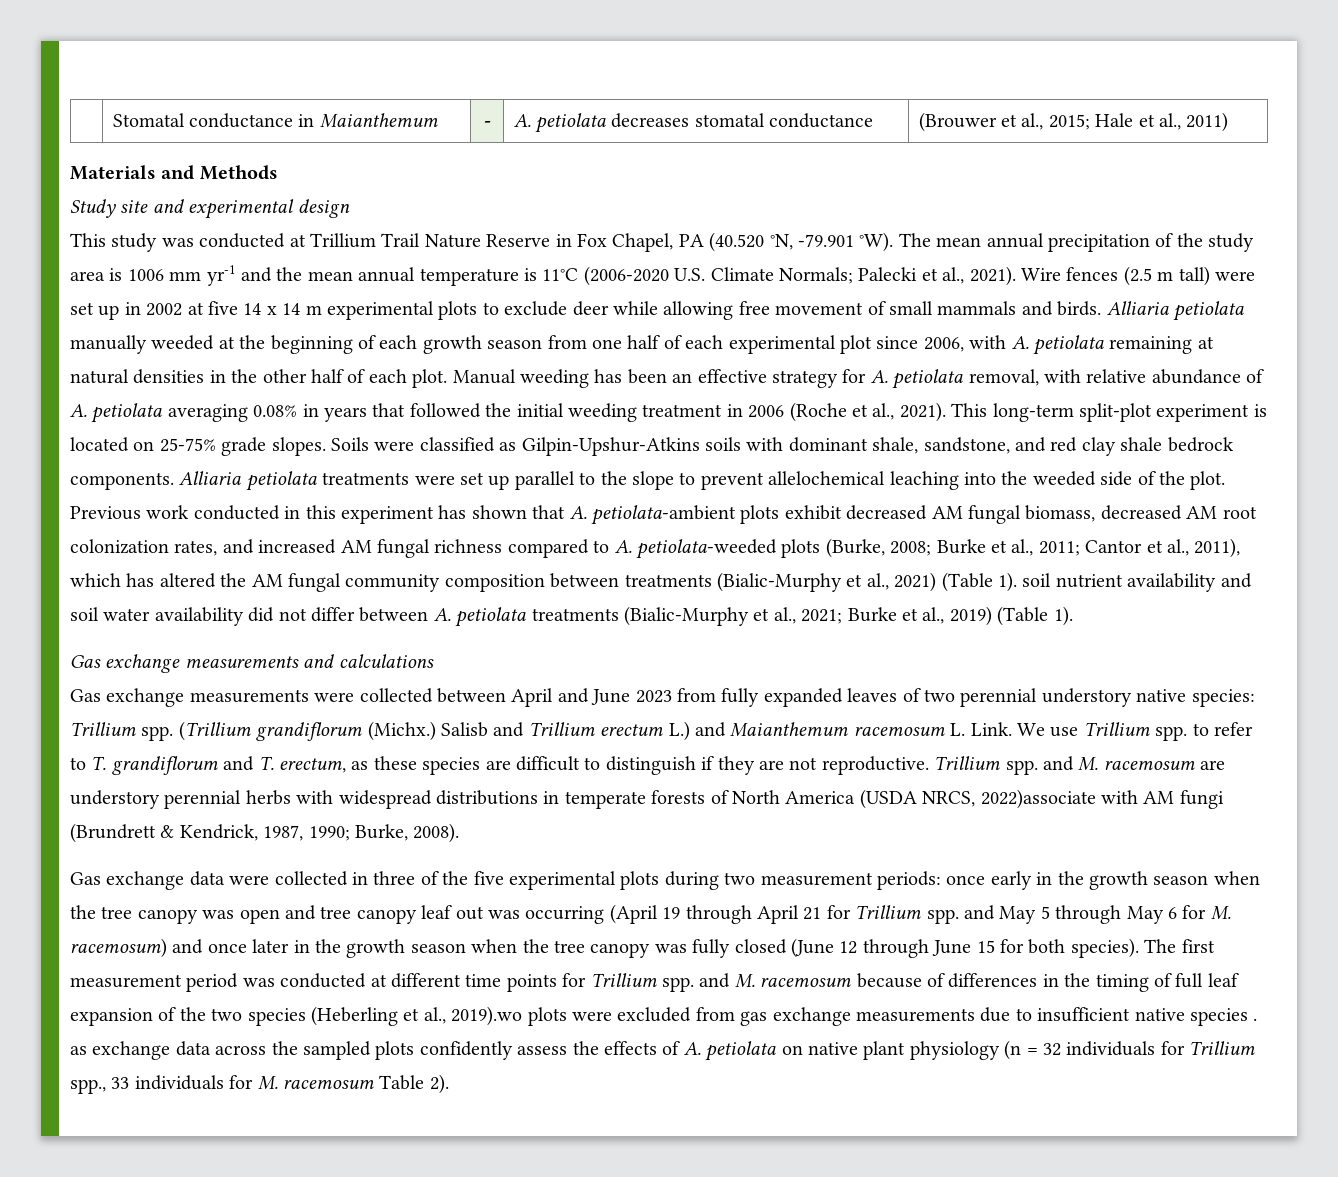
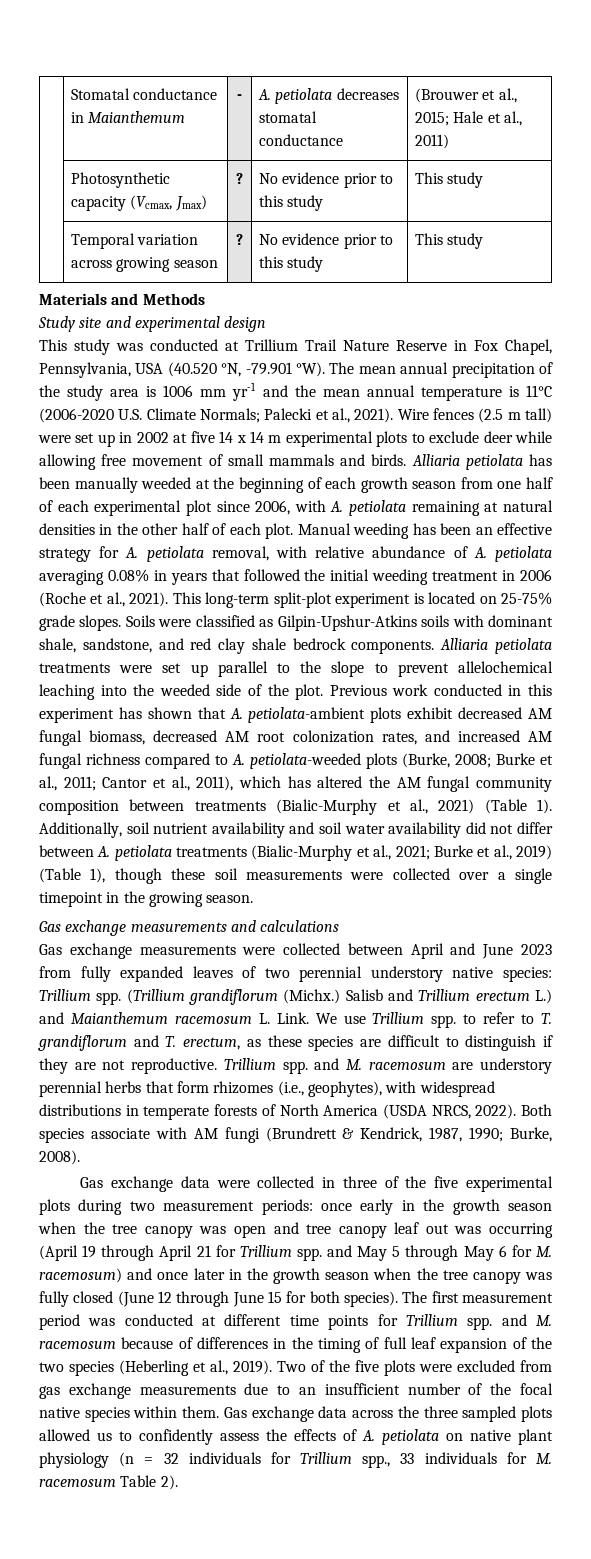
(1229, 122) none -> [71,172,171,188] [71,195,207,211] [236,173,243,184] [259,172,394,188] [259,195,324,211] [415,172,484,188] [71,233,199,249] [71,257,218,272] [236,234,243,245] [259,233,394,249] [259,256,324,272] [415,233,484,249] // | Photosynthetic capacity (Vcmax, Jmax) | ? | No evidence prior to this study | This study // | Temporal variation across growing season | ? | No evidence prior to this study | This study
[678,234,704,247] PA -> [39,362,164,378] Pennsylvania, USA
(1244, 311) none -> [529,454,552,466] [39,477,70,489] has been
(1017, 582) none -> [39,822,122,838] Additionally,
[1053,606,1073,626] 1). -> [90,868,552,884] [39,891,254,907] 1), though these soil measurements were collected over a single timepoint in the growing season.
(291, 797) none -> [145,1081,382,1097] that form rhizomes (i.e., geophytes),
[980,789,1096,809] 2022)associate -> [475,1104,552,1119] [39,1128,150,1143] 2022). Both species associate
[451,1006,523,1026] 2019).wo -> [233,1360,379,1375] 2019). Two of the five
[1037,1007,1258,1026] [70,1046,87,1055] insufficient native species . as -> [299,1383,553,1395] [39,1406,247,1422] an insufficient number of the focal native species within them. Gas
(298, 1048) none -> [423,1406,458,1418] three
(415, 1050) none -> [39,1429,132,1441] allowed us to

